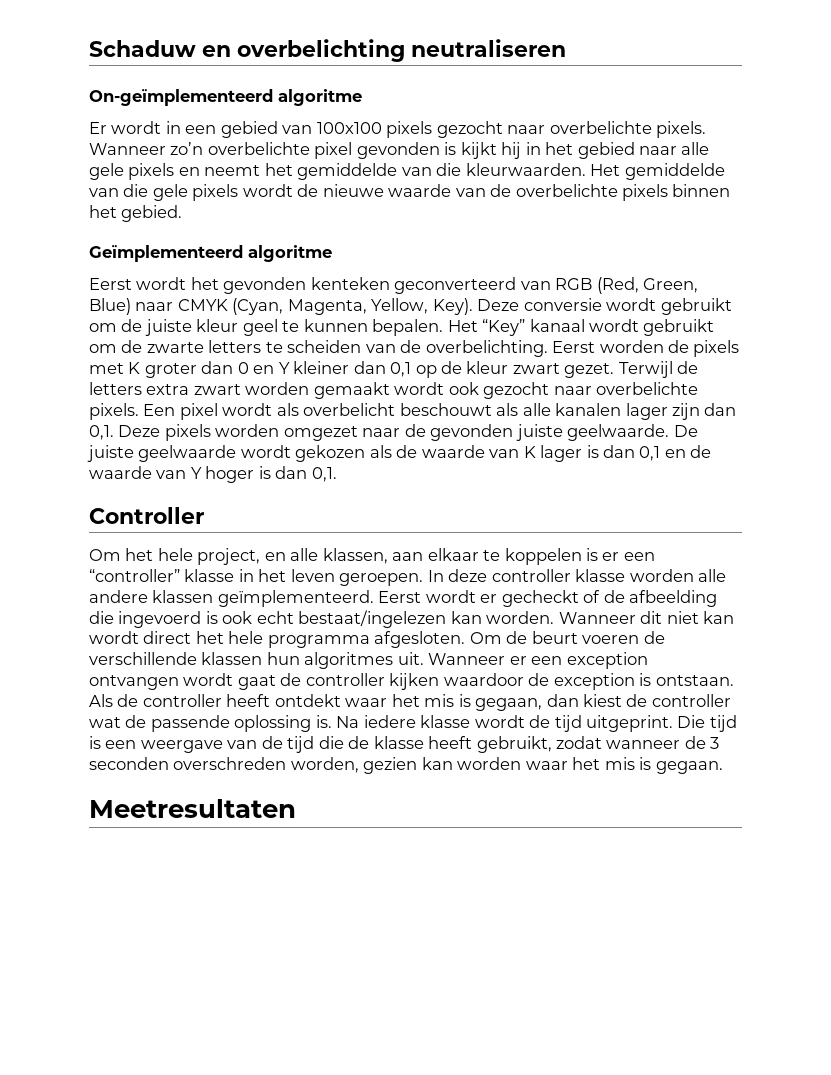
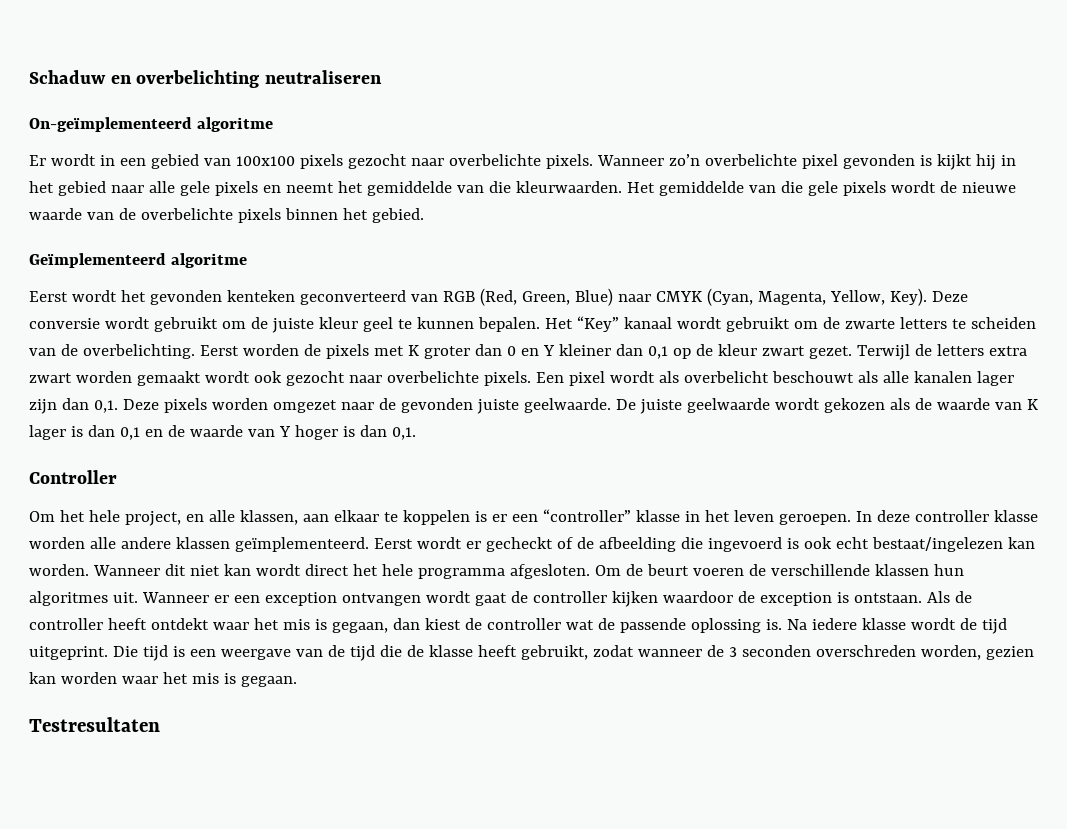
[89,799,296,818] Meetresultaten -> [29,717,160,732] Testresultaten

